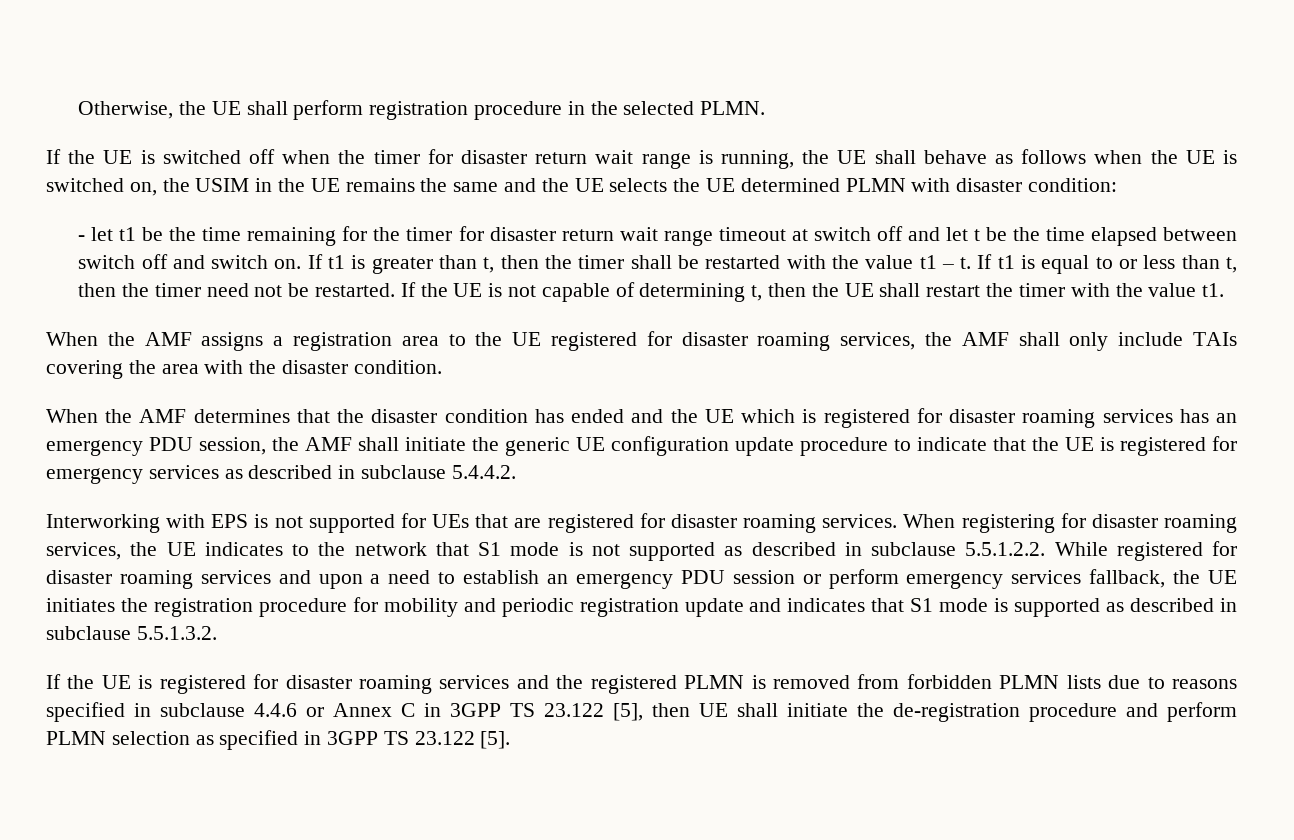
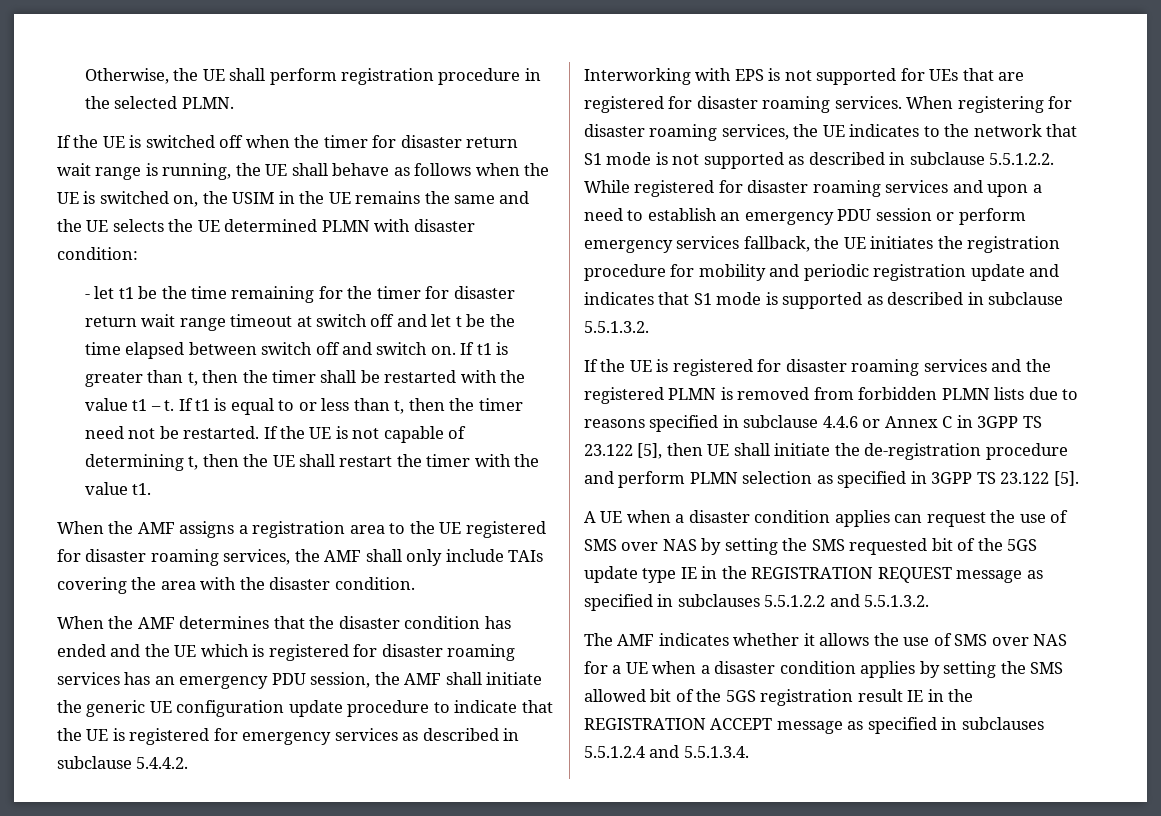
(511, 740) none -> [584,510,1069,527] [584,538,1038,555] [584,566,1043,583] [584,594,930,611] [584,633,1068,646] [584,661,1064,678] [584,689,974,706] [584,717,1044,734] [584,745,749,758] // A UE when a disaster condition applies can request the use of SMS over NAS by setting the SMS requested bit of the 5GS update type IE in the REGISTRATION REQUEST message as specified in subclauses 5.5.1.2.2 and 5.5.1.3.2. // The AMF indicates whether it allows the use of SMS over NAS for a UE when a disaster condition applies by setting the SMS allowed bit of the 5GS registration result IE in the REGISTRATION ACCEPT message as specified in subclauses 5.5.1.2.4 and 5.5.1.3.4.

